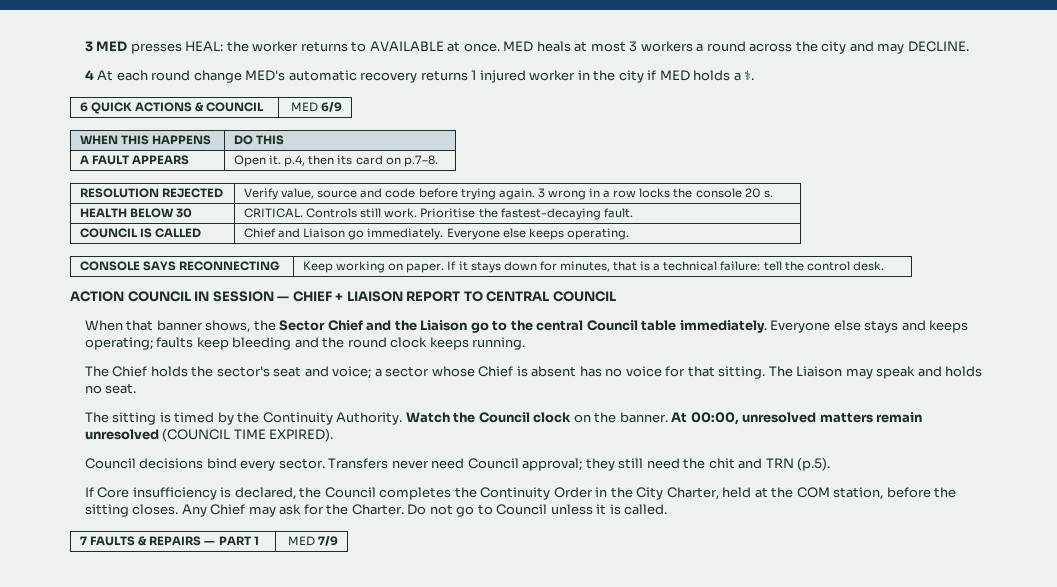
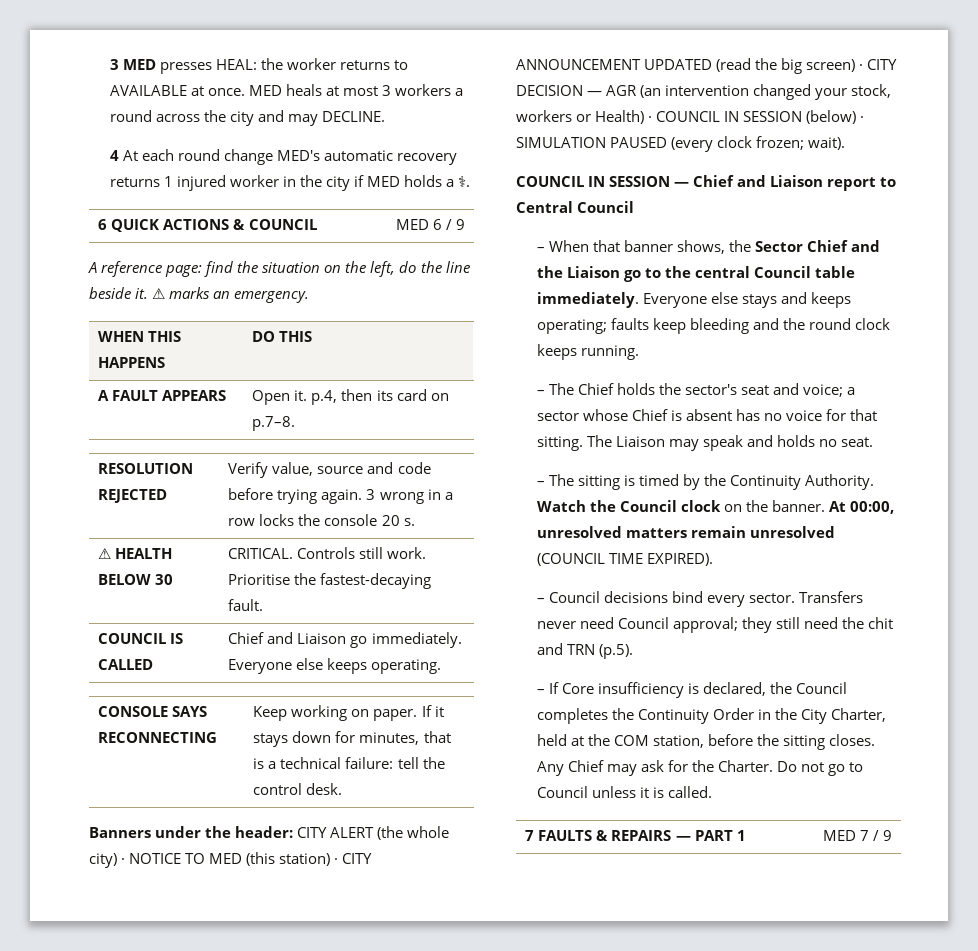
[321,102,343,112] 6/9 -> [432,219,465,230] [88,261,470,277] [89,287,310,303] 6 / 9 // A reference page: find the situation on the left, do the line beside it. ⚠ marks an emergency.
(773, 194) none -> [98,548,112,559] ⚠
[70,291,616,302] ACTION COUNCIL IN SESSION — CHIEF + LIAISON REPORT TO CENTRAL COUNCIL // -> [89,826,450,840] [89,852,373,868] [516,58,898,74] [516,84,892,100] [516,110,865,124] [516,136,846,152] [516,175,897,191] [516,201,635,213] [536,247,545,252] Banners under the header: CITY ALERT (the whole city) · NOTICE TO MED (this station) · CITY ANNOUNCEMENT UPDATED (read the big screen) · CITY DECISION — AGR (an intervention changed your stock, workers or Health) · COUNCIL IN SESSION (below) · SIMULATION PAUSED (every clock frozen; wait). // COUNCIL IN SESSION — Chief and Liaison report to Central Council // –
(526, 343) none -> [536,390,545,395] –
(137, 388) none -> [536,481,545,486] –
(334, 435) none -> [536,598,545,603] –
(831, 464) none -> [536,689,545,694] –
[318,536,339,546] 7/9 -> [859,830,892,841] 7 / 9

